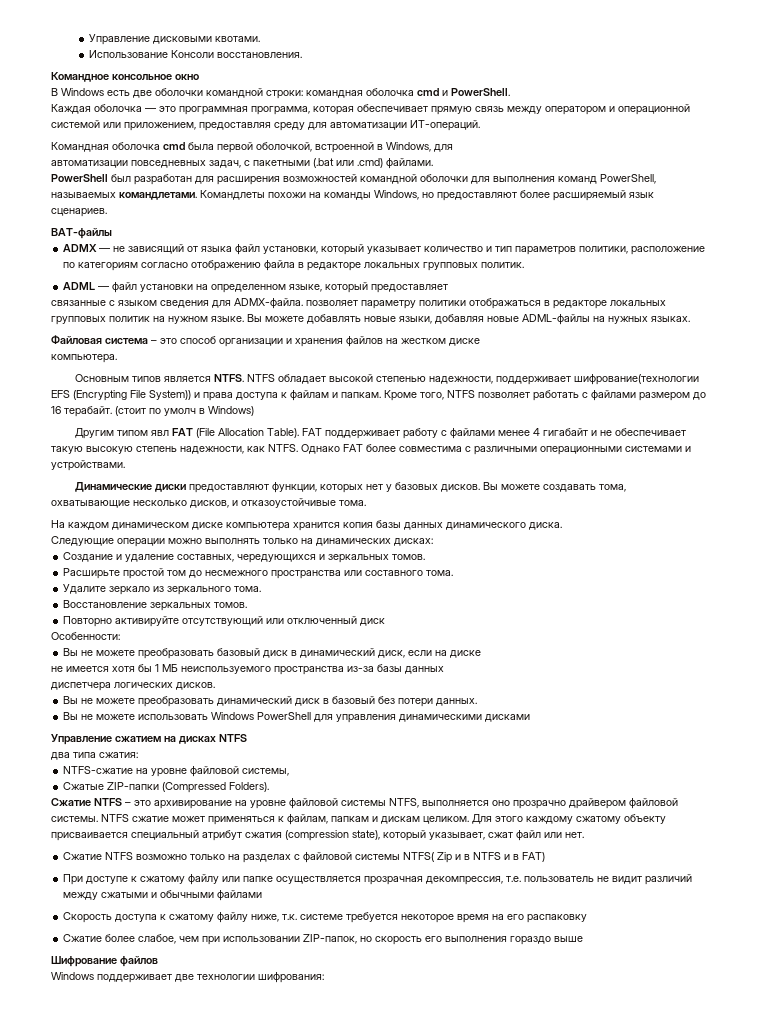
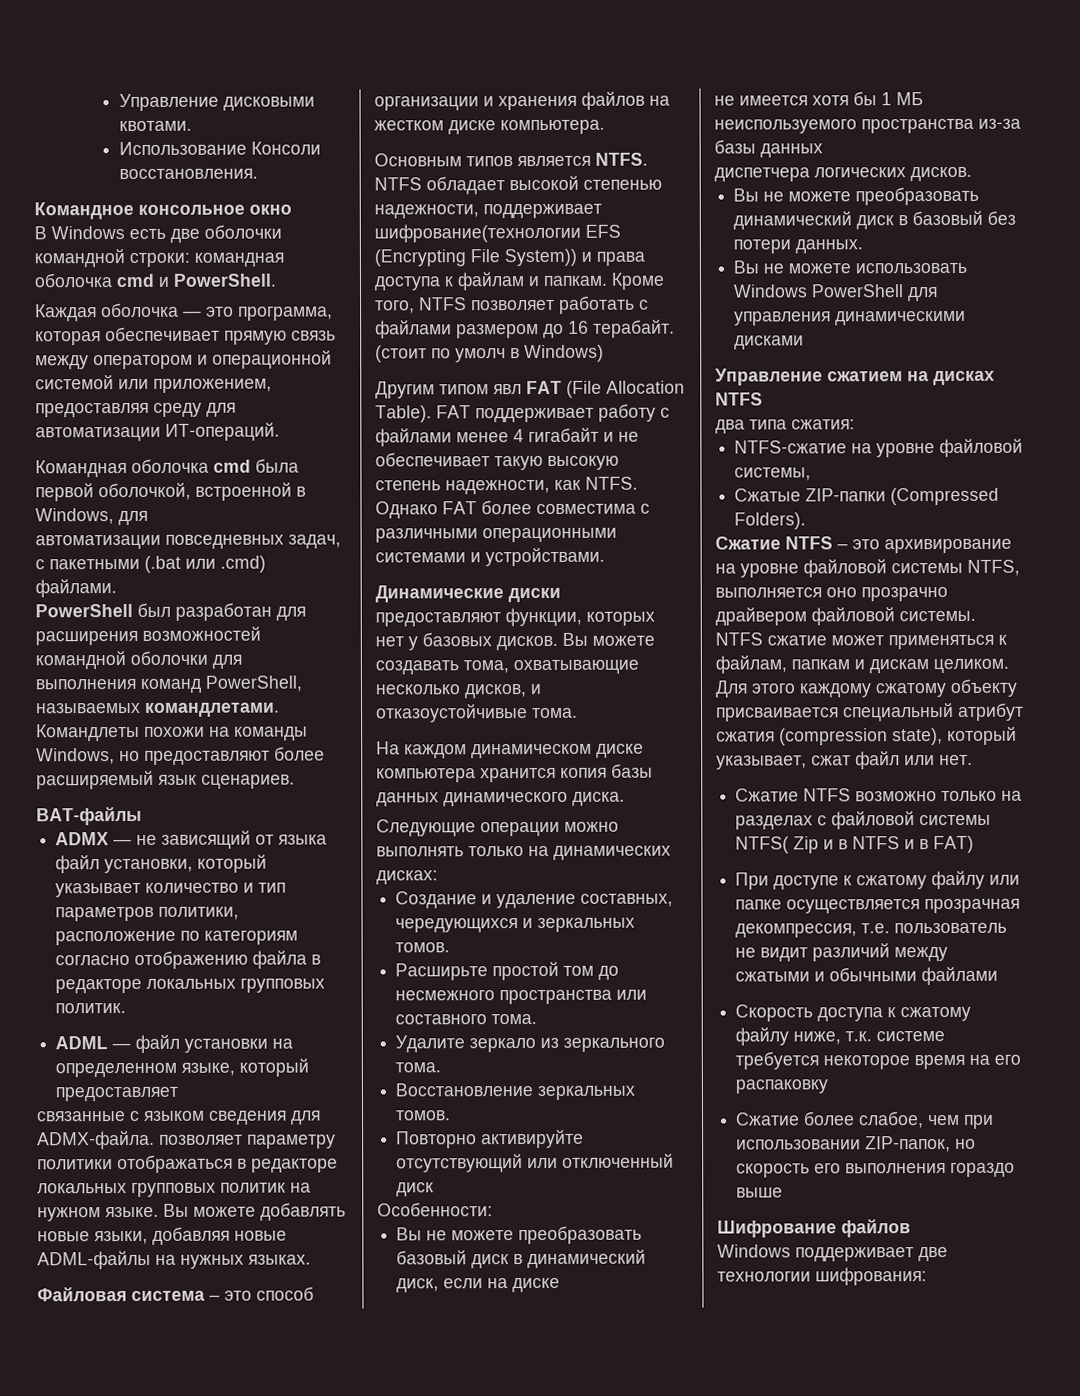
[179,106,248,115] программная -> (234, 311) none
(480, 342) // -> (496, 127) none

